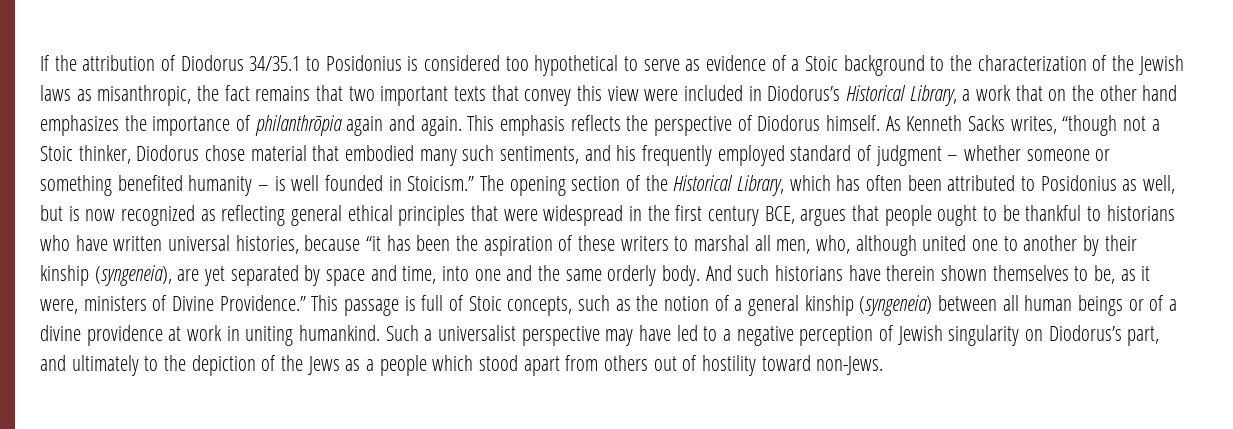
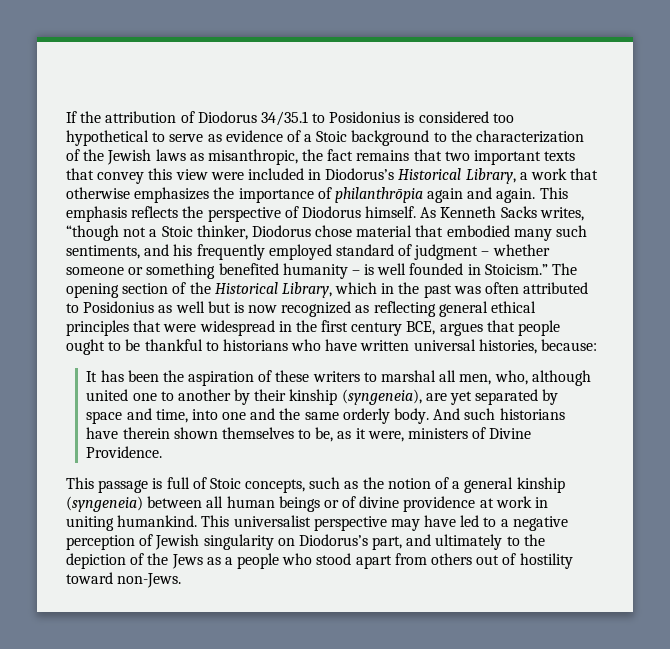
[1048,85,1178,101] on the other hand -> [66,187,130,199] otherwise
[836,175,942,191] has often been -> [381,282,520,298] in the past was often
[1143,175,1176,194] well, -> [175,301,205,313] well
[304,235,382,251] because “it -> [541,339,598,351] [86,371,98,382] because: // It
[219,295,306,311] Providence.” -> [86,446,163,458] Providence. //
[1169,299,1178,311] a -> (357, 502) none
[385,325,433,341] Such a -> [201,515,230,527] This
[432,355,474,371] which -> [282,553,313,565] who

